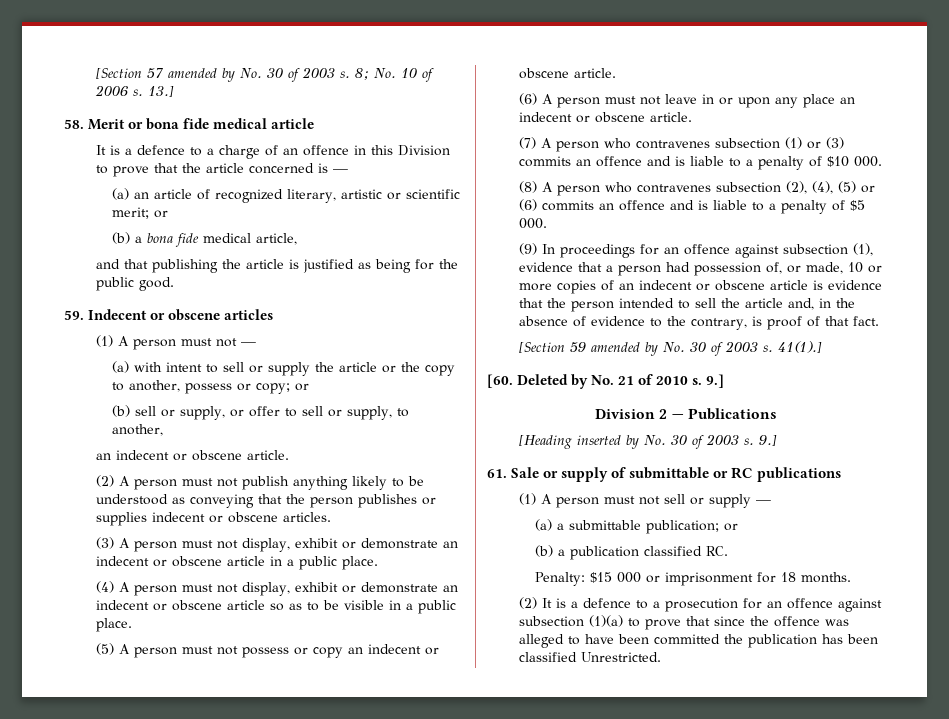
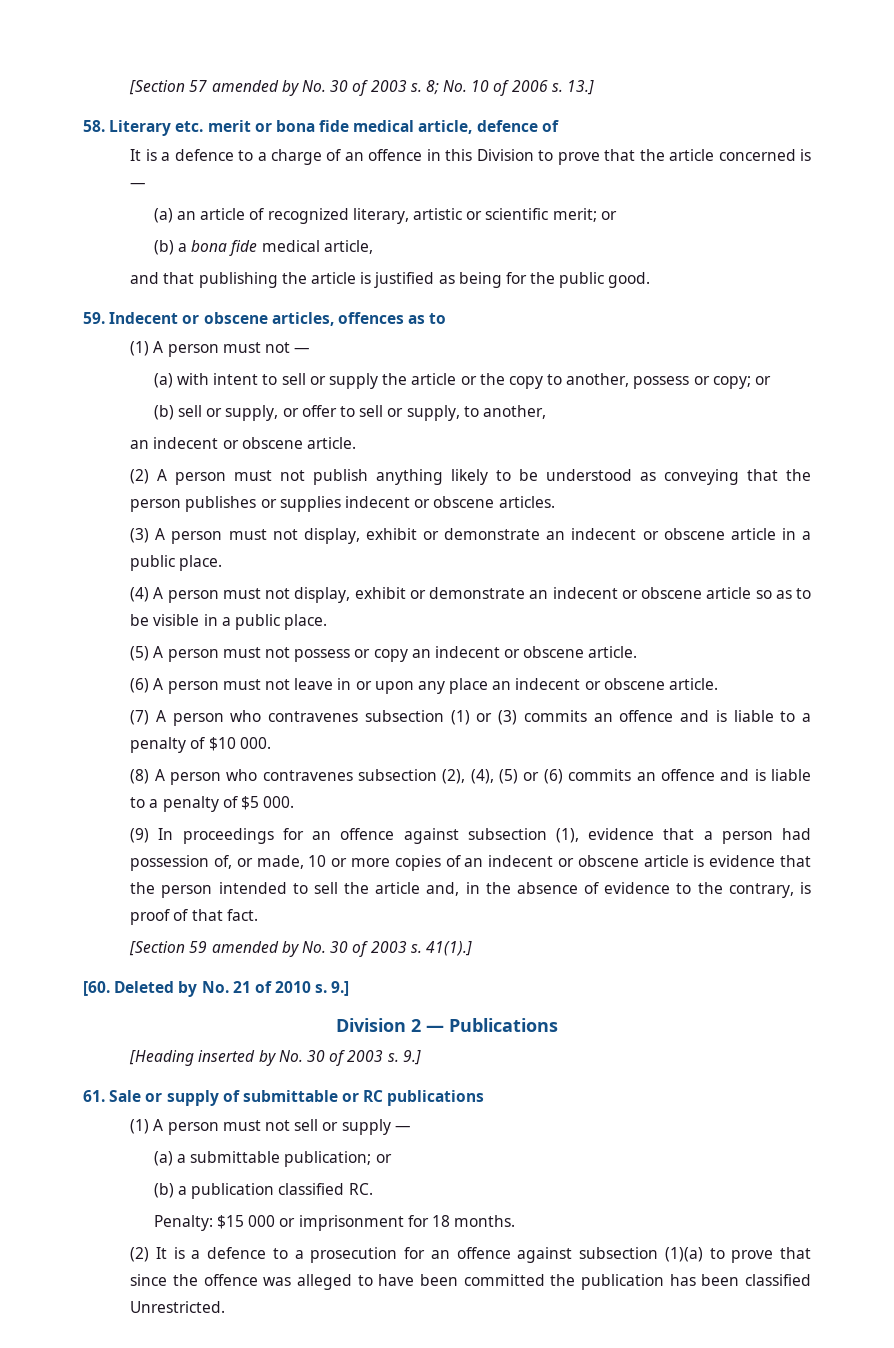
[88,119,126,130] Merit -> [109,120,251,136] Literary etc. merit
[271,118,315,129] article -> [418,120,559,134] article, defence of
[224,309,274,320] articles -> [271,312,447,326] articles, offences as to

